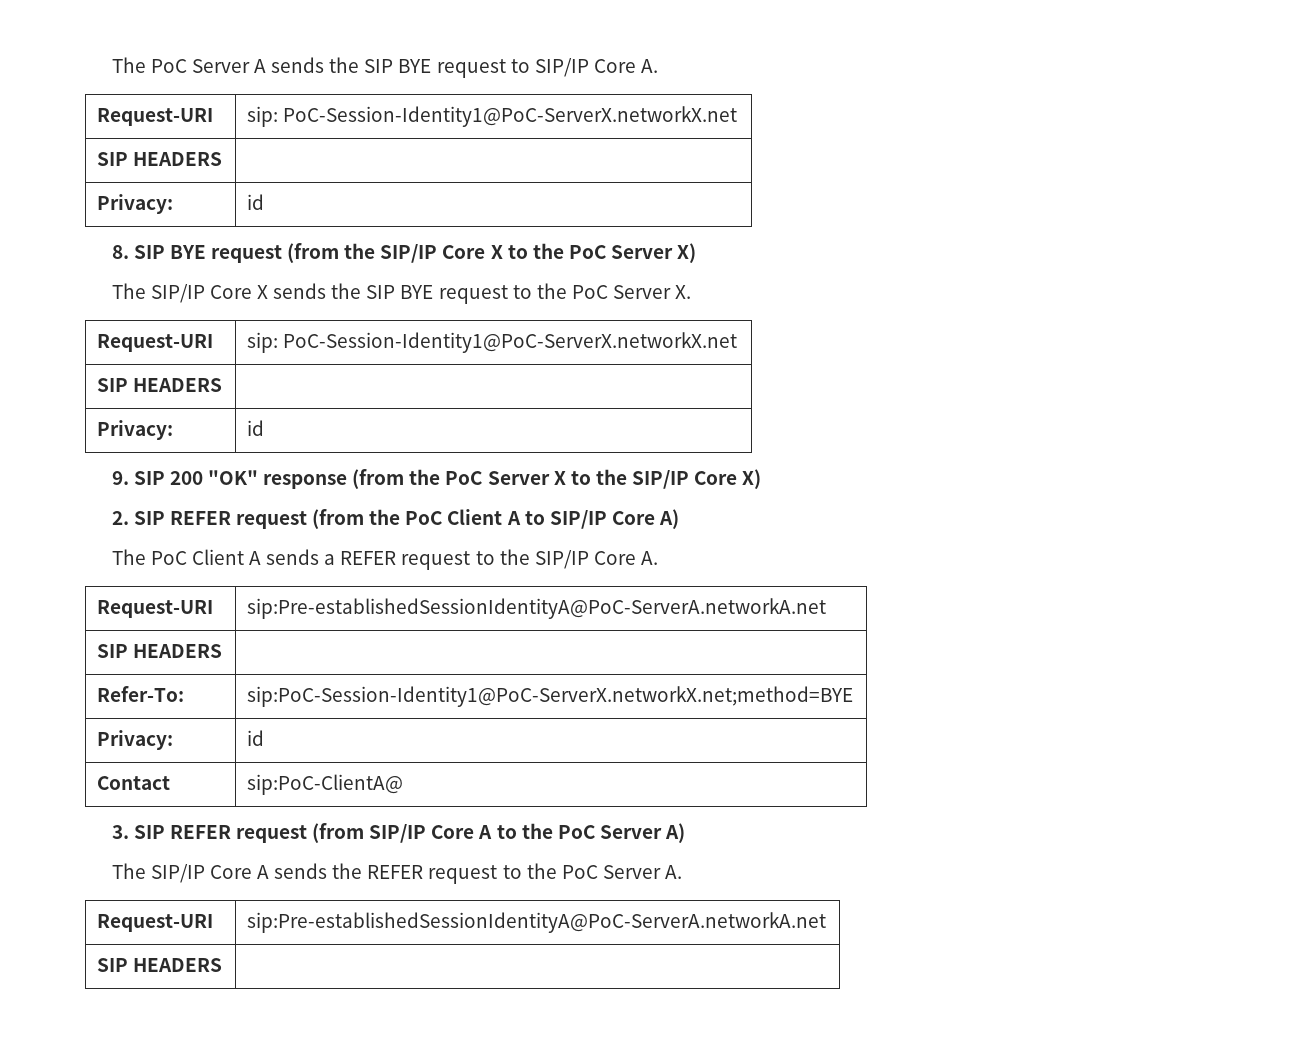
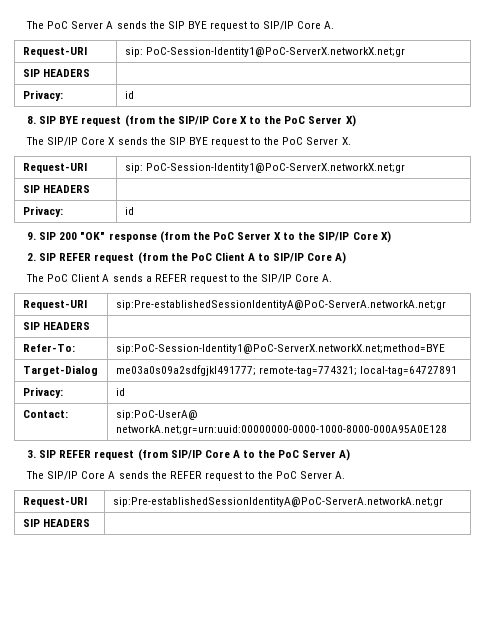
[282,106,737,127] PoC-Session-Identity1@PoC-ServerX.networkX.net -> [145,47,405,57] PoC-Session-Identity1@PoC-ServerX.networkX.net;gr
[282,332,737,353] PoC-Session-Identity1@PoC-ServerX.networkX.net -> [145,163,405,173] PoC-Session-Identity1@PoC-ServerX.networkX.net;gr
[246,598,826,619] sip:Pre-establishedSessionIdentityA@PoC-ServerA.networkA.net -> [115,300,446,310] sip:Pre-establishedSessionIdentityA@PoC-ServerA.networkA.net;gr
[96,730,173,750] [246,730,264,746] [96,776,170,790] [246,774,403,795] // Privacy: | id // Contact | sip:PoC-ClientA@ -> [22,365,98,376] [115,365,457,376] [22,387,63,398] [115,388,125,396] [22,410,68,418] [115,410,198,420] [115,425,447,435] // Target-Dialog | me03a0s09a2sdfgjkl491777; remote-tag=774321; local-tag=64727891 // Privacy: | id // Contact: | sip:PoC-UserA@ networkA.net;gr=urn:uuid:00000000-0000-1000-8000-000A95A0E128
[246,912,826,933] sip:Pre-establishedSessionIdentityA@PoC-ServerA.networkA.net -> [112,497,443,507] sip:Pre-establishedSessionIdentityA@PoC-ServerA.networkA.net;gr

